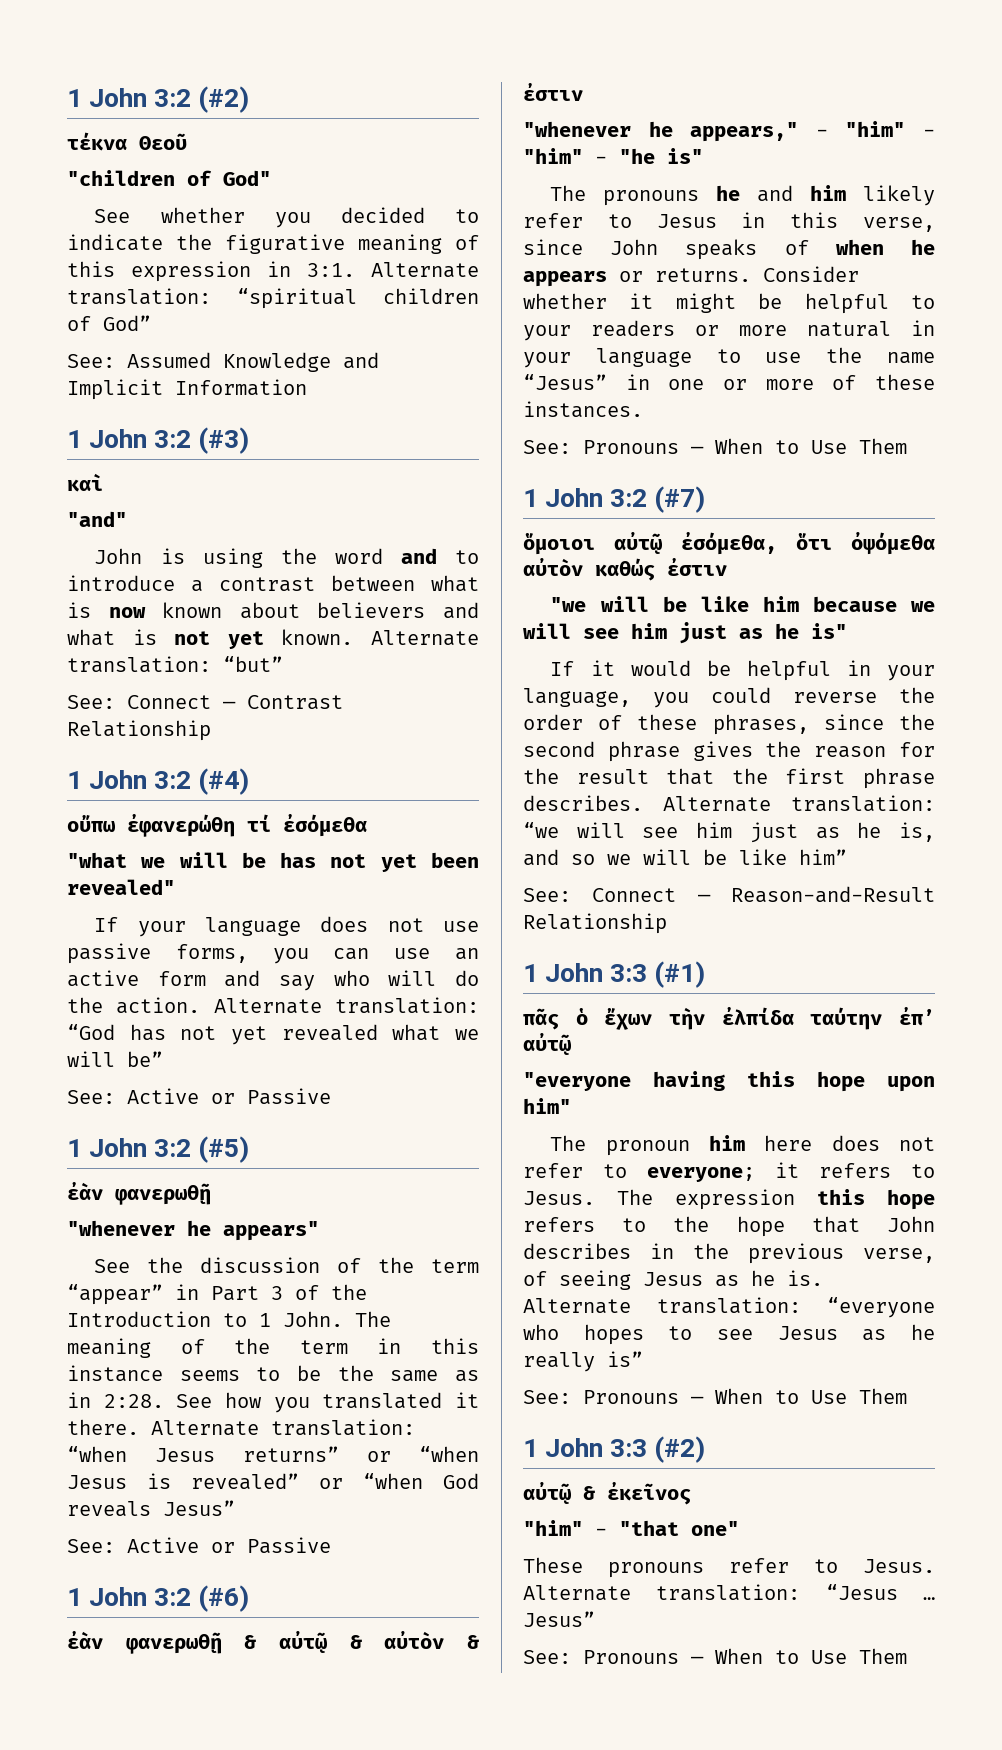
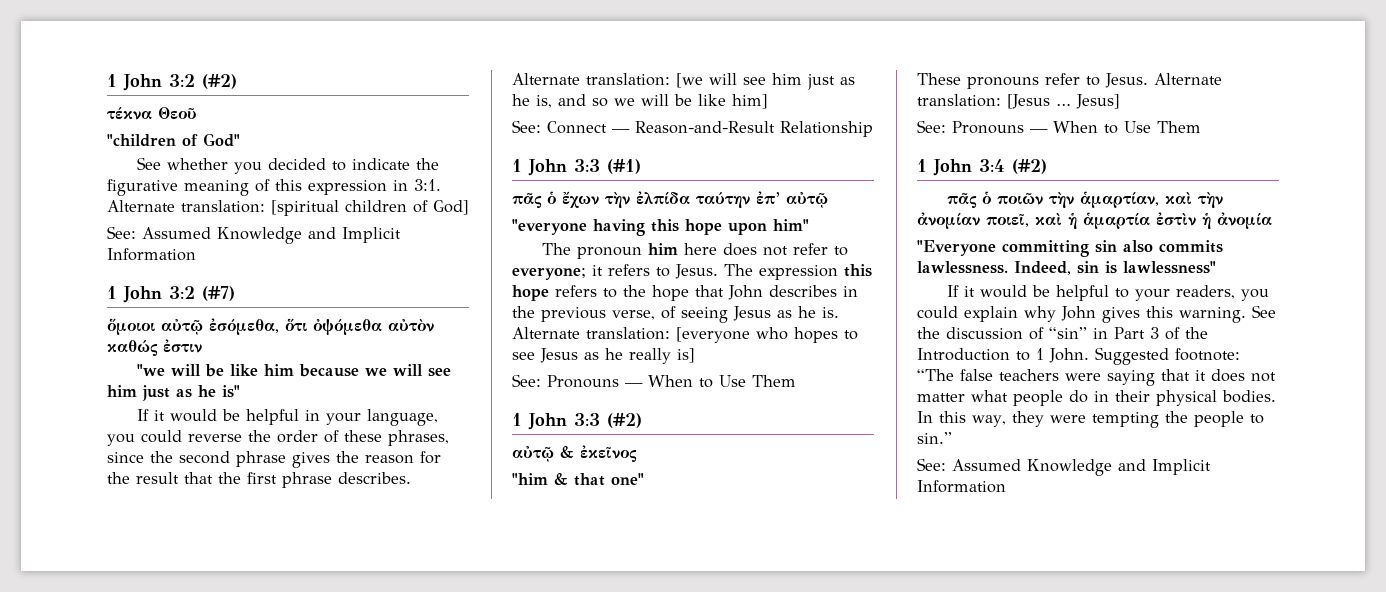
[237,288,357,309] “spiritual -> [271,200,339,216] [spiritual
[103,315,151,331] [67,352,379,372] [67,379,307,400] [67,427,250,454] [67,473,103,492] [67,511,127,527] [94,548,480,568] [67,575,479,592] [67,602,479,619] [67,629,479,649] [67,656,283,673] [67,695,343,710] [67,720,211,741] [67,768,250,795] [67,814,367,837] [67,852,479,872] [67,879,175,895] [94,916,479,937] [67,943,480,964] [67,970,480,991] [67,997,479,1014] [67,1024,479,1045] [67,1051,163,1067] [67,1088,331,1105] [67,1136,250,1163] [67,1182,211,1205] [67,1220,319,1241] [94,1257,480,1273] [67,1284,367,1305] [67,1311,391,1327] [67,1338,479,1358] [67,1365,480,1382] [67,1392,479,1413] [67,1419,415,1436] [67,1446,479,1462] [67,1473,479,1490] [67,1500,235,1517] [67,1537,331,1554] [67,1585,250,1612] [67,1631,480,1654] [523,83,583,101] [523,121,935,142] [523,148,703,164] [550,185,935,206] [523,212,935,232] [523,239,935,260] [523,266,859,287] [523,293,935,314] [523,320,935,341] [523,347,935,368] [523,374,935,390] [523,401,643,418] [523,438,907,454] God” // See: Assumed Knowledge and Implicit Information // 1 John 3:2 (#3) // καὶ // "and" // John is using the word and to introduce a contrast between what is now known about believers and what is not yet known. Alternate translation: “but” // See: Connect — Contrast Relationship // 1 John 3:2 (#4) // οὔπω ἐφανερώθη τί ἐσόμεθα // "what we will be has not yet been revealed" // If your language does not use passive forms, you can use an active form and say who will do the action. Alternate translation: “God has not yet revealed what we will be” // See: Active or Passive // 1 John 3:2 (#5) // ἐὰν φανερωθῇ // "whenever he appears" // See the discussion of the term “appear” in Part 3 of the Introduction to 1 John. The meaning of the term in this instance seems to be the same as in 2:28. See how you translated it there. Alternate translation: “when Jesus returns” or “when Jesus is revealed” or “when God reveals Jesus” // See: Active or Passive // 1 John 3:2 (#6) // ἐὰν φανερωθῇ & αὐτῷ & αὐτὸν & ἐστιν // "whenever he appears," - "him" - "him" - "he is" // The pronouns he and him likely refer to Jesus in this verse, since John speaks of when he appears or returns. Consider whether it might be helpful to your readers or more natural in your language to use the name “Jesus” in one or more of these instances. // See: Pronouns — When to Use Them -> [433,200,469,215] [107,226,401,244] [107,248,196,261] God] // See: Assumed Knowledge and Implicit Information
[523,822,559,838] “we -> [676,73,703,88] [we
[799,849,847,865] him” -> [732,94,768,109] him]
[827,1297,935,1318] “everyone -> [676,327,750,343] [everyone
[607,1351,643,1367] is” -> [677,348,695,363] is]
[523,1520,679,1536] "him" - "that -> [512,473,605,486] "him & that
[825,1584,935,1600] [523,1611,595,1627] [523,1648,907,1664] “Jesus … Jesus” // See: Pronouns — When to Use Them -> [1007,94,1121,109] [917,120,1201,134] [917,159,1047,176] [946,191,1223,208] [917,212,1272,229] [917,240,1223,257] [917,261,1216,275] [946,285,1269,301] [917,305,1276,323] [917,327,1208,340] [917,347,1240,365] [917,369,1276,386] [917,390,1276,406] [917,411,1264,428] [917,432,952,444] [917,458,1211,476] [917,480,1006,493] [Jesus … Jesus] // See: Pronouns — When to Use Them // 1 John 3:4 (#2) // πᾶς ὁ ποιῶν τὴν ἁμαρτίαν, καὶ τὴν ἀνομίαν ποιεῖ, καὶ ἡ ἁμαρτία ἐστὶν ἡ ἀνομία // "Everyone committing sin also commits lawlessness. Indeed, sin is lawlessness" // If it would be helpful to your readers, you could explain why John gives this warning. See the discussion of “sin” in Part 3 of the Introduction to 1 John. Suggested footnote: “The false teachers were saying that it does not matter what people do in their physical bodies. In this way, they were tempting the people to sin.” // See: Assumed Knowledge and Implicit Information

